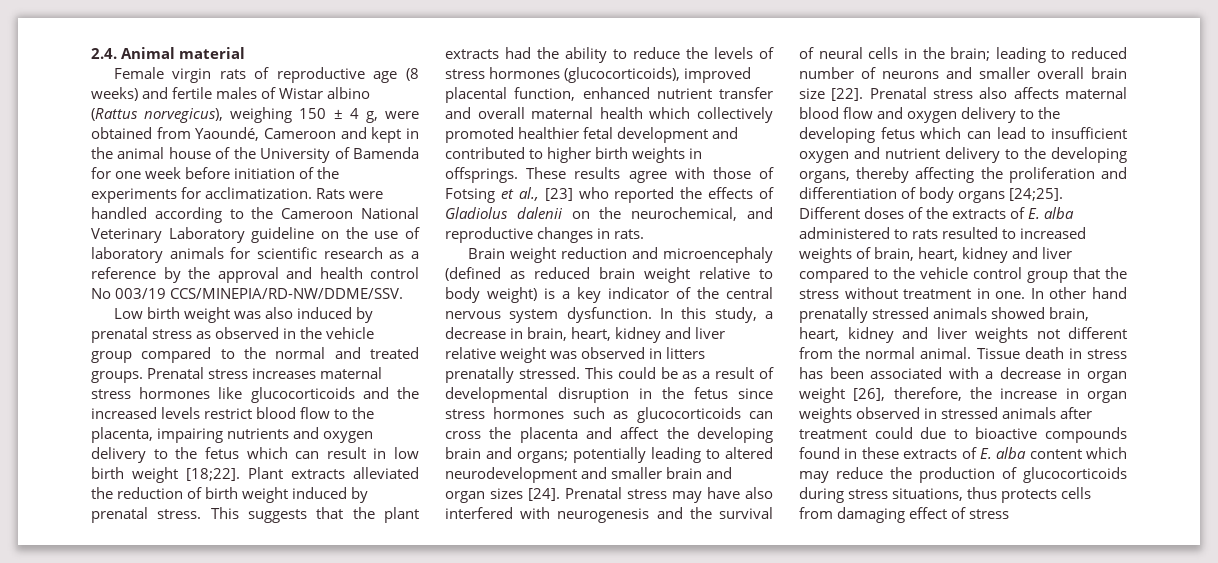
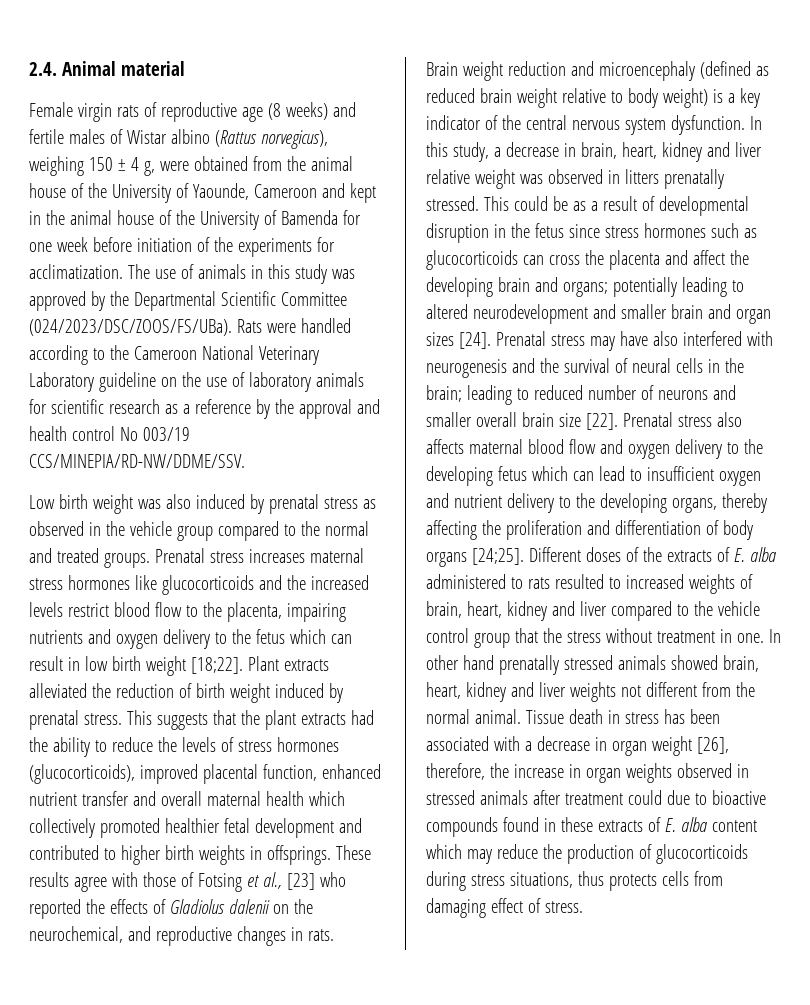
[195,127,260,141] Yaoundé, -> [286,156,353,171] [29,183,249,203] the animal house of the University of Yaounde,
(313, 193) none -> [127,264,355,284] [29,291,347,311] [29,319,232,336] The use of animals in this study was approved by the Departmental Scientific Committee (024/2023/DSC/ZOOS/FS/UBa).
[969,509,1010,519] stress -> [544,901,583,913] stress.

